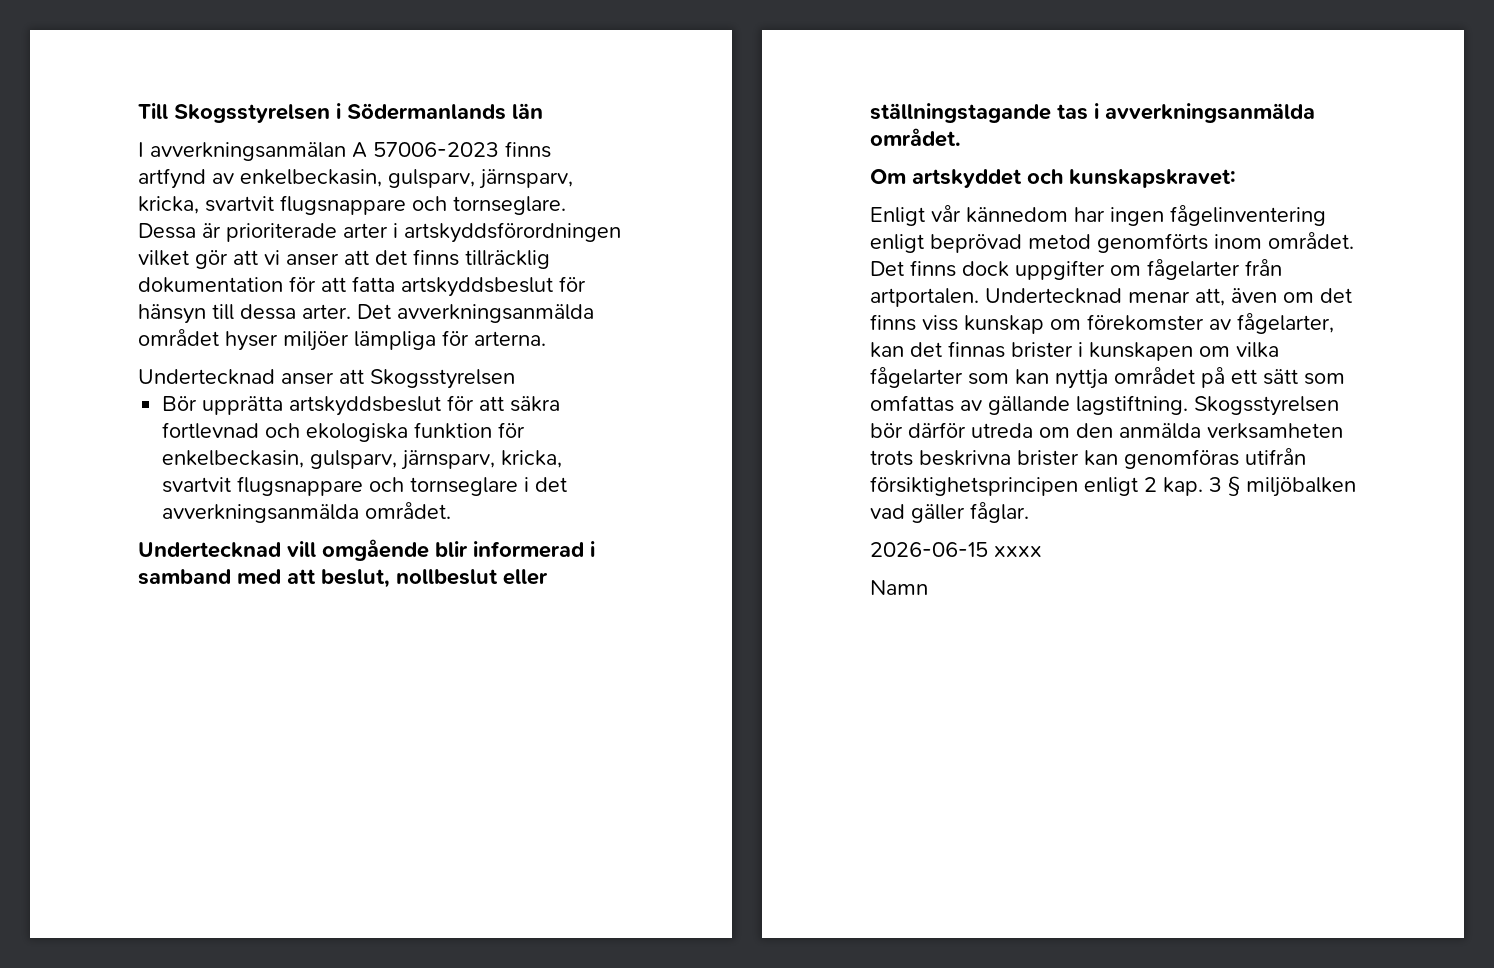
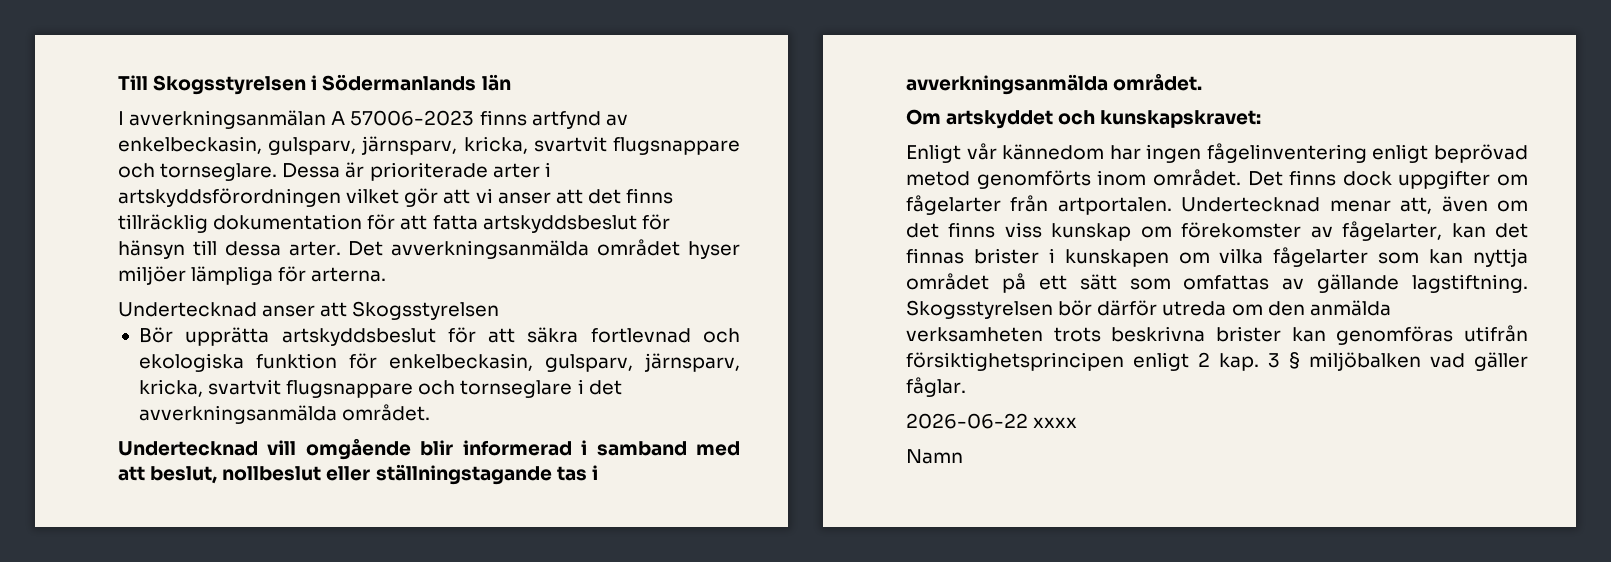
[870,542,988,557] 2026-06-15 -> [906,413,1028,429] 2026-06-22

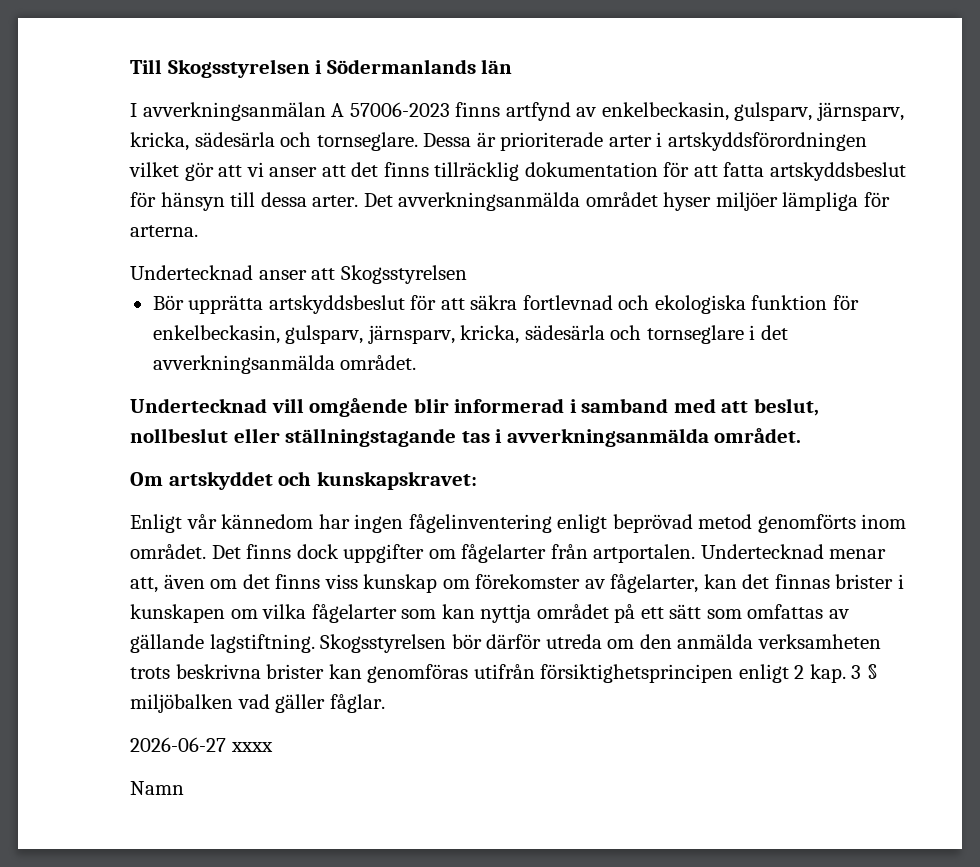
[533,136,740,155] svartvit flugsnappare -> [194,132,275,147] sädesärla
[208,379,414,398] svartvit flugsnappare -> [524,325,605,340] sädesärla
[906,413,1028,429] 2026-06-22 -> [130,737,226,752] 2026-06-27

